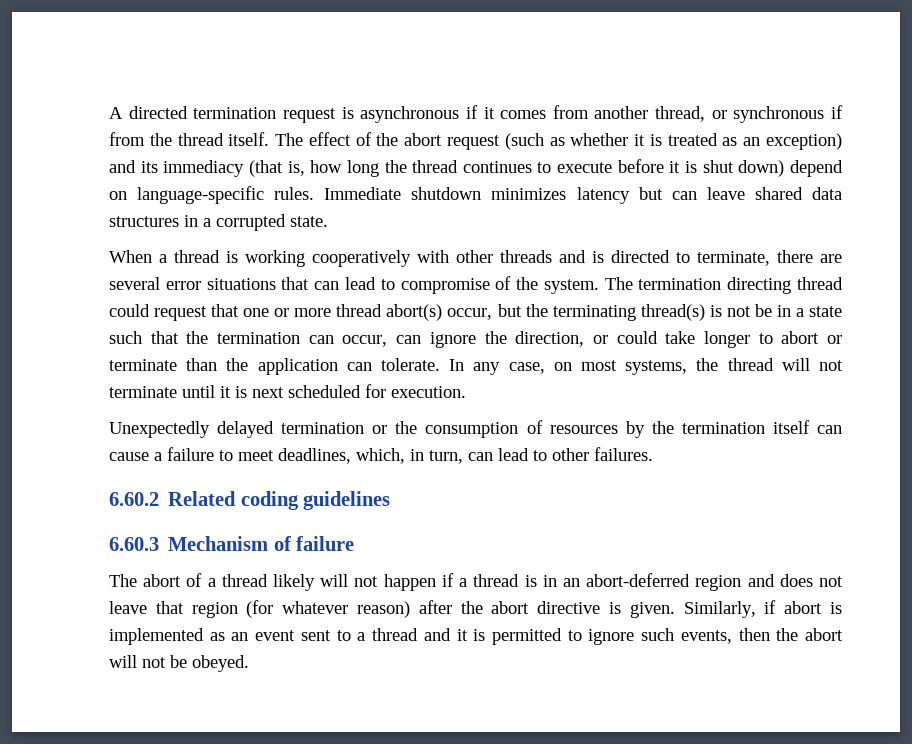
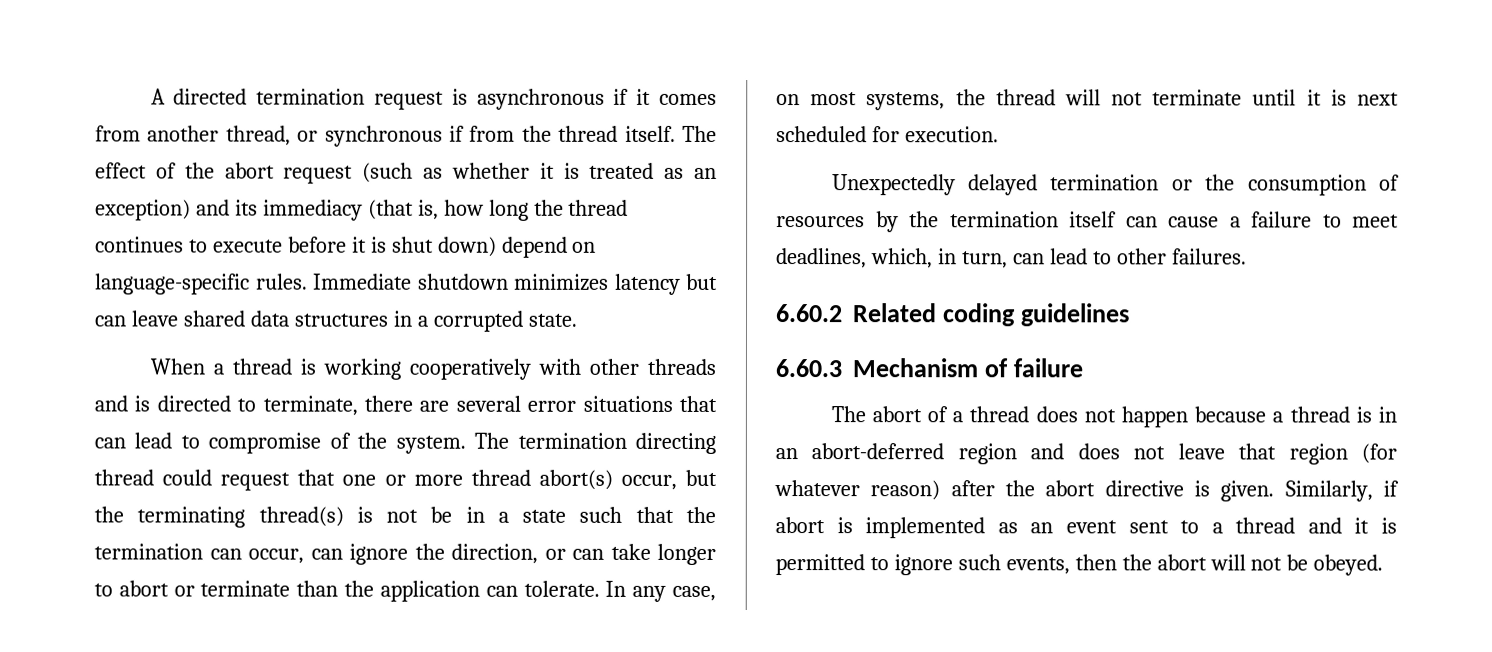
[616,331,658,344] could -> [572,548,604,560] can
[273,574,349,591] likely will -> [1035,406,1078,423] does
[441,573,454,587] if -> [1194,406,1267,423] because

